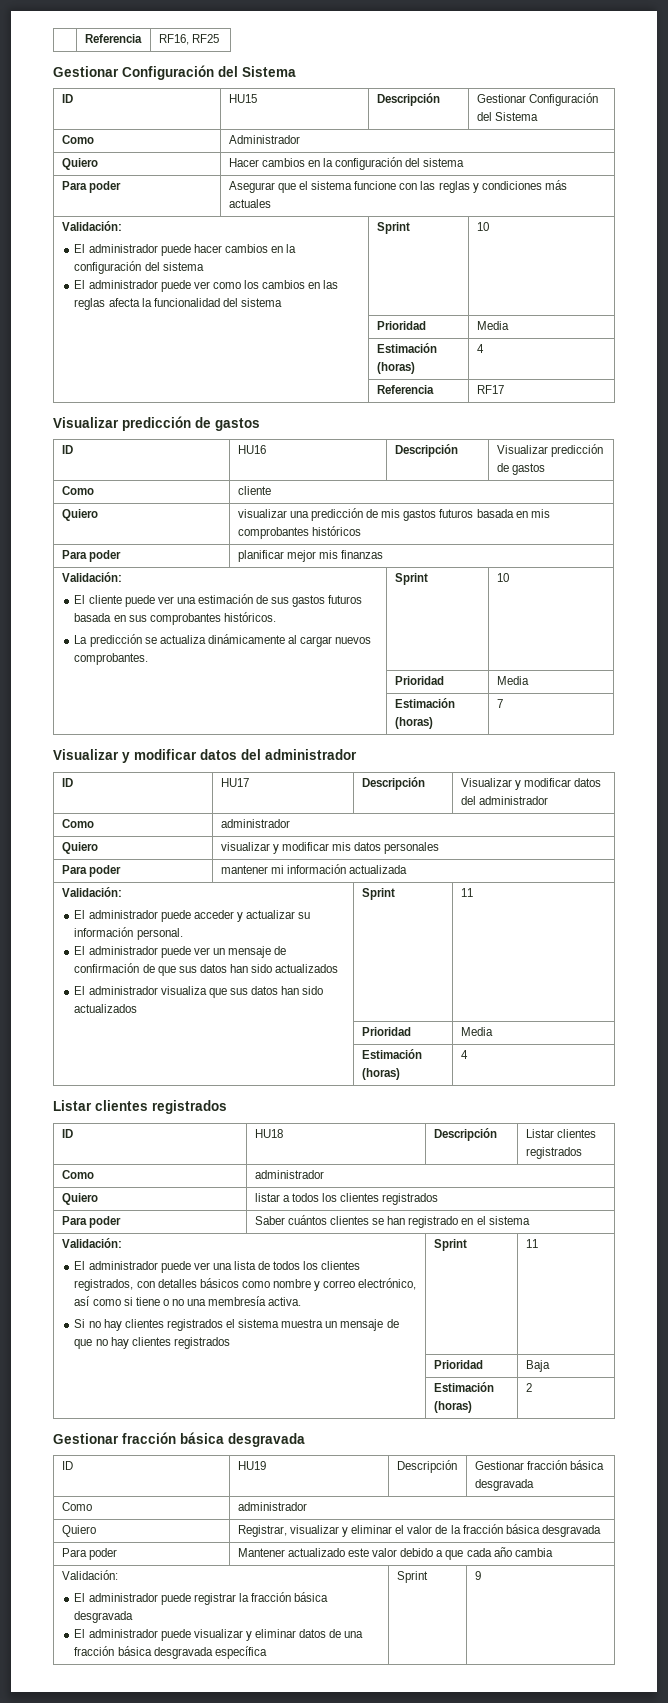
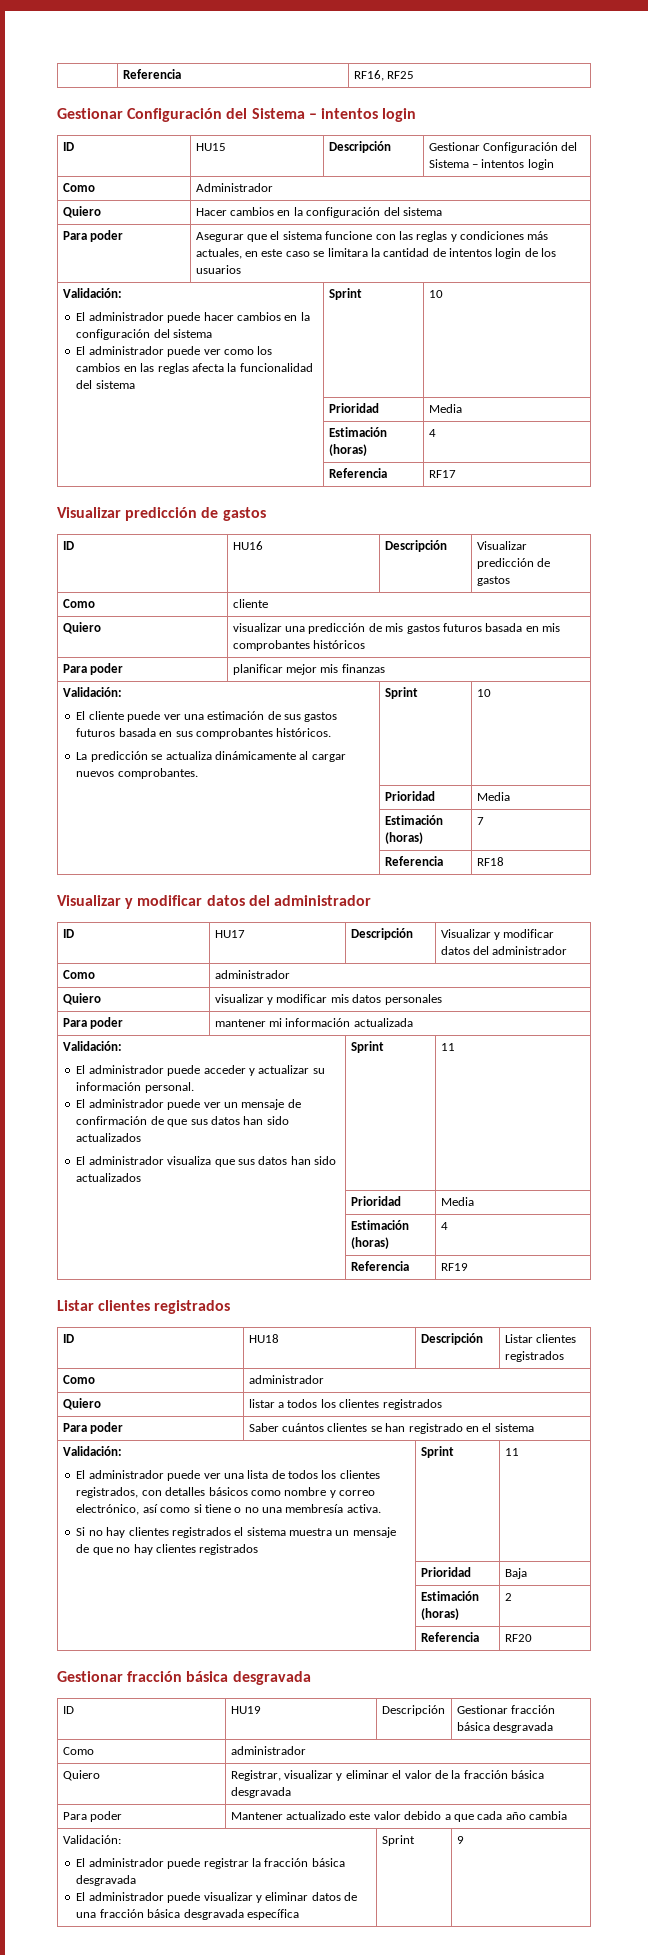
(296, 71) none -> [308,108,417,122] – intentos login
(538, 116) none -> [472,159,554,170] – intentos login
[228,199,271,208] actuales -> [195,248,557,259] [195,265,241,274] actuales, en este caso se limitara la cantidad de intentos login de los usuarios
(503, 703) none -> [384,856,443,866] [476,857,504,866] // | Referencia | RF18
(468, 1054) none -> [350,1261,409,1271] [440,1263,468,1271] // | Referencia | RF19
(532, 1387) none -> [420,1632,479,1642] [504,1634,532,1642] // | Referencia | RF20

